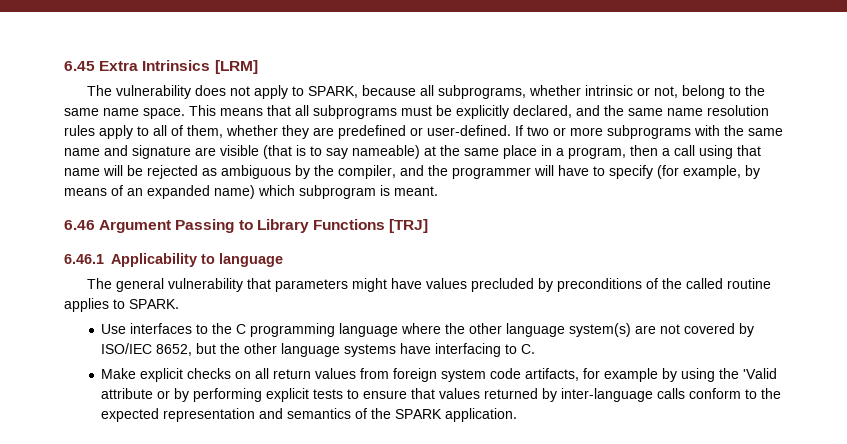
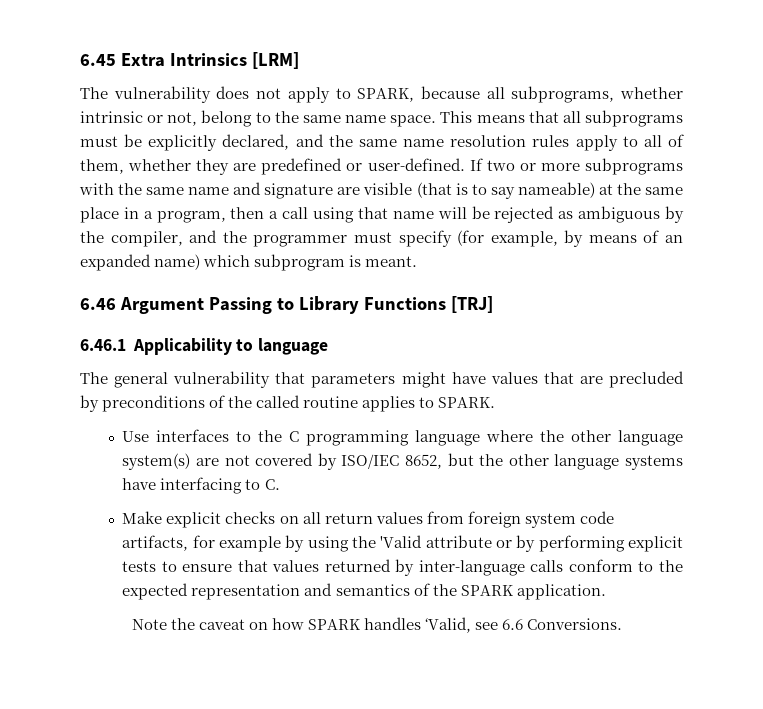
[534,165,605,176] will have to -> [353,232,392,243] must
(468, 283) none -> [543,372,603,384] that are
(518, 415) none -> [131,617,623,633] // Note the caveat on how SPARK handles ‘Valid, see 6.6 Conversions.

